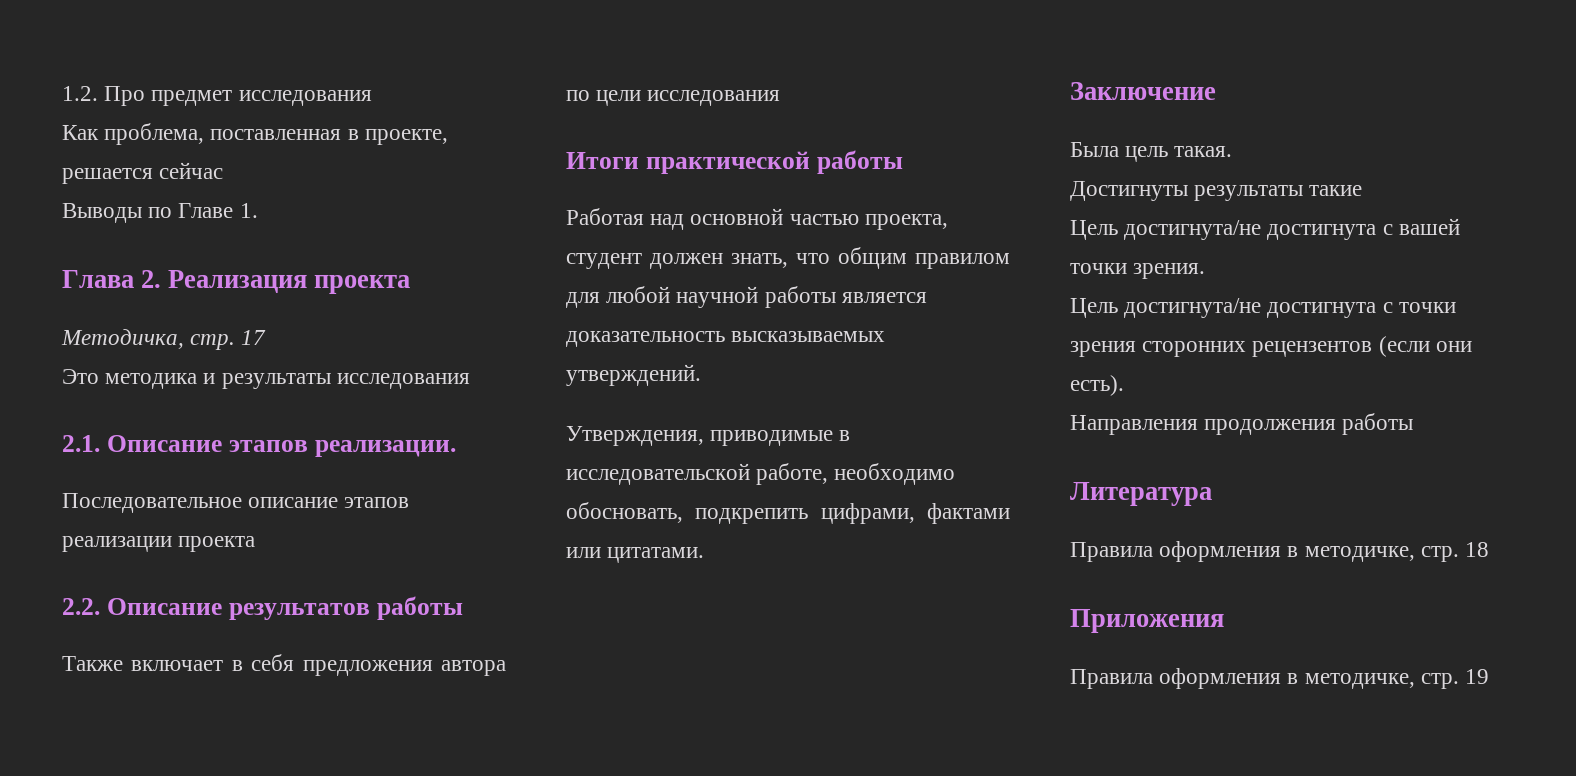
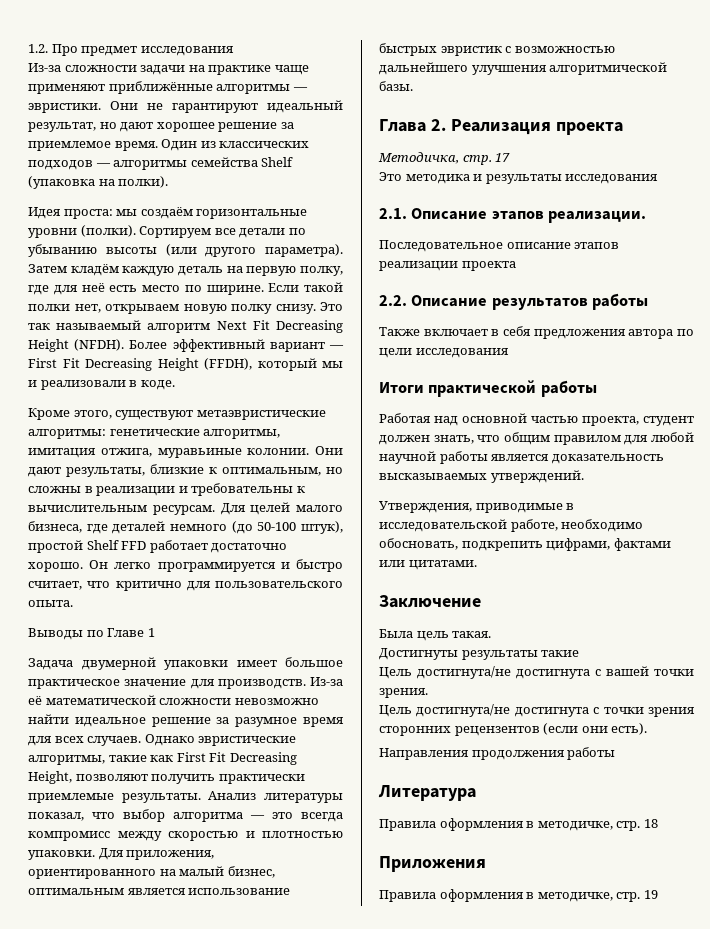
[62,123,448,145] [62,162,224,184] [62,203,258,223] Как проблема, поставленная в проекте, решается сейчас // Выводы по Главе 1. -> [28,63,309,75] [28,81,308,94] [28,100,343,113] [28,122,294,132] [28,139,310,151] [28,157,294,170] [28,176,169,189] [28,207,308,219] [28,225,306,238] [28,244,343,257] [28,264,343,276] [28,282,343,295] [28,302,343,314] [28,320,343,333] [28,339,344,352] [28,358,343,371] [28,380,175,390] [28,408,326,420] [28,429,281,439] [28,446,343,458] [28,464,343,477] [28,483,305,496] [28,502,343,515] [28,521,343,534] [28,540,288,553] [28,559,343,572] [28,581,343,591] [28,600,73,607] [28,628,155,640] [28,657,343,670] [28,677,343,689] [28,695,319,705] [28,714,345,727] [28,734,297,746] [28,752,297,765] [28,771,305,784] [28,791,343,803] [28,809,343,822] [28,831,343,841] [28,848,215,860] [28,866,275,879] [28,888,291,895] [379,43,615,56] [379,62,668,75] [379,81,413,91] Из-за сложности задачи на практике чаще применяют приближённые алгоритмы — эвристики. Они не гарантируют идеальный результат, но дают хорошее решение за приемлемое время. Один из классических подходов — алгоритмы семейства Shelf (упаковка на полки). // Идея проста: мы создаём горизонтальные уровни (полки). Сортируем все детали по убыванию высоты (или другого параметра). Затем кладём каждую деталь на первую полку, где для неё есть место по ширине. Если такой полки нет, открываем новую полку снизу. Это так называемый алгоритм Next Fit Decreasing Height (NFDH). Более эффективный вариант — First Fit Decreasing Height (FFDH), который мы и реализовали в коде. // Кроме этого, существуют метаэвристические алгоритмы: генетические алгоритмы, имитация отжига, муравьиные колонии. Они дают результаты, близкие к оптимальным, но сложны в реализации и требовательны к вычислительным ресурсам. Для целей малого бизнеса, где деталей немного (до 50-100 штук), простой Shelf FFD работает достаточно хорошо. Он легко программируется и быстро считает, что критично для пользовательского опыта. // Выводы по Главе 1 // Задача двумерной упаковки имеет большое практическое значение для производств. Из-за её математической сложности невозможно найти идеальное решение за разумное время для всех случаев. Однако эвристические алгоритмы, такие как First Fit Decreasing Height, позволяют получить практически приемлемые результаты. Анализ литературы показал, что выбор алгоритма — это всегда компромисс между скоростью и плотностью упаковки. Для приложения, ориентированного на малый бизнес, оптимальным является использование быстрых эвристик с возможностью дальнейшего улучшения алгоритмической базы.

